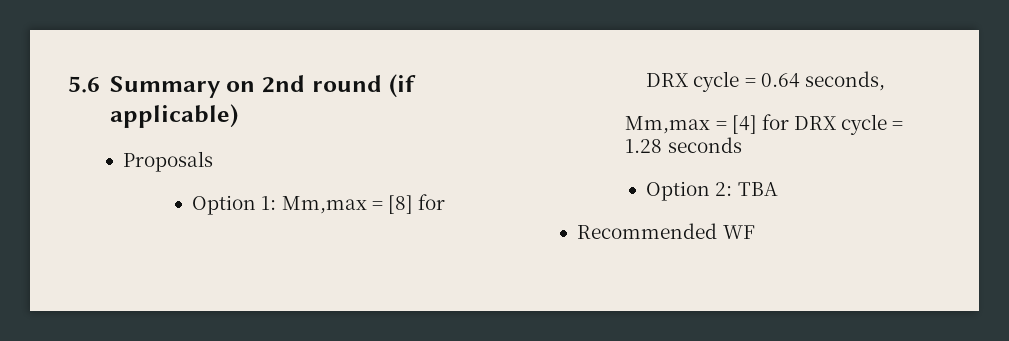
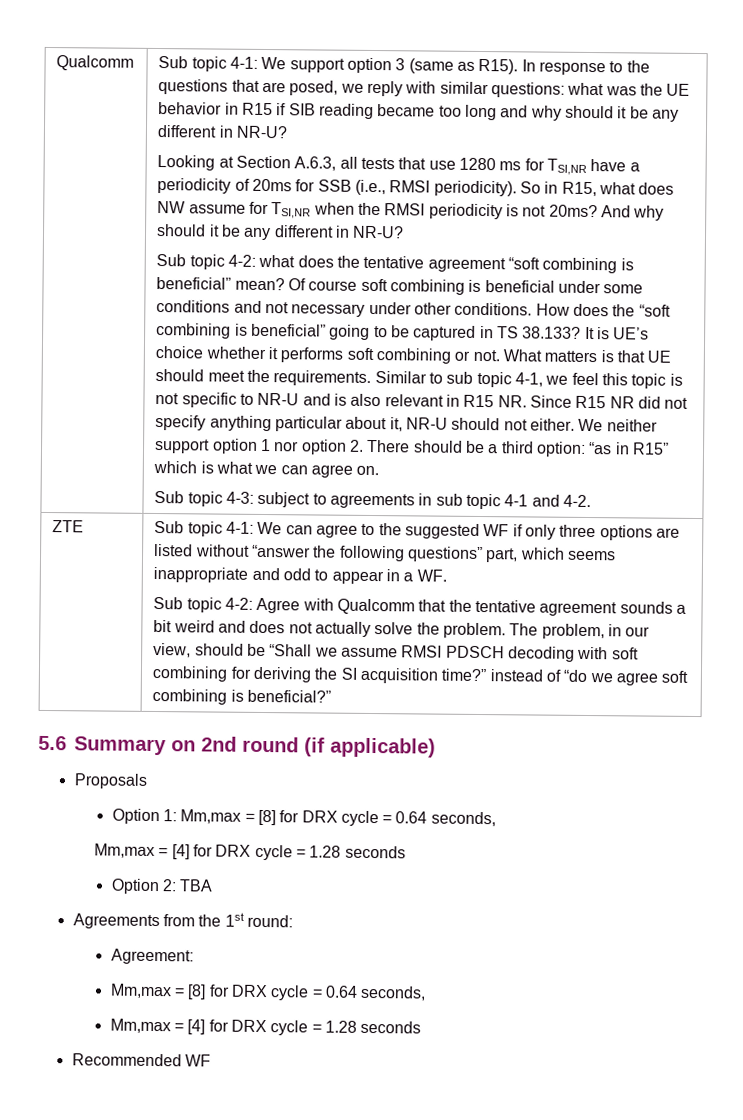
(68, 84) none -> [56,55,135,71] [158,56,650,76] [158,79,691,98] [158,102,679,122] [157,125,289,139] [157,155,640,175] [157,178,675,197] [157,201,665,221] [156,224,405,241] [156,254,634,274] [156,277,644,295] [156,299,671,317] [156,322,650,341] [155,345,672,364] [155,368,683,389] [155,392,689,409] [155,414,658,432] [154,438,669,457] [153,460,380,478] [154,490,591,510] [52,520,85,533] [154,520,680,541] [154,543,617,563] [153,566,447,585] [153,596,686,617] [153,619,651,640] [153,642,639,662] [152,665,689,686] [152,688,332,705] Qualcomm | Sub topic 4-1: We support option 3 (same as R15). In response to the questions that are posed, we reply with similar questions: what was the UE behavior in R15 if SIB reading became too long and why should it be any different in NR-U? // Looking at Section A.6.3, all tests that use 1280 ms for TSI,NR have a periodicity of 20ms for SSB (i.e., RMSI periodicity). So in R15, what does NW assume for TSI,NR when the RMSI periodicity is not 20ms? And why should it be any different in NR-U? // Sub topic 4-2: what does the tentative agreement “soft combining is beneficial” mean? Of course soft combining is beneficial under some conditions and not necessary under other conditions. How does the “soft combining is beneficial” going to be captured in TS 38.133? It is UE’s choice whether it performs soft combining or not. What matters is that UE should meet the requirements. Similar to sub topic 4-1, we feel this topic is not specific to NR-U and is also relevant in R15 NR. Since R15 NR did not specify anything particular about it, NR-U should not either. We neither support option 1 nor option 2. There should be a third option: “as in R15” which is what we can agree on. // Sub topic 4-3: subject to agreements in sub topic 4-1 and 4-2. // ZTE | Sub topic 4-1: We can agree to the suggested WF if only three options are listed without “answer the following questions” part, which seems inappropriate and odd to appear in a WF. // Sub topic 4-2: Agree with Qualcomm that the tentative agreement sounds a bit weird and does not actually solve the problem. The problem, in our view, should be “Shall we assume RMSI PDSCH decoding with soft combining for deriving the SI acquisition time?” instead of “do we agree soft combining is beneficial?” //
(778, 189) none -> [72,912,293,930] [110,948,194,965] [109,983,427,1001] [109,1018,422,1036] // Agreements from the 1st round: // Agreement: // Mm,max = [8] for DRX cycle = 0.64 seconds, // Mm,max = [4] for DRX cycle = 1.28 seconds

